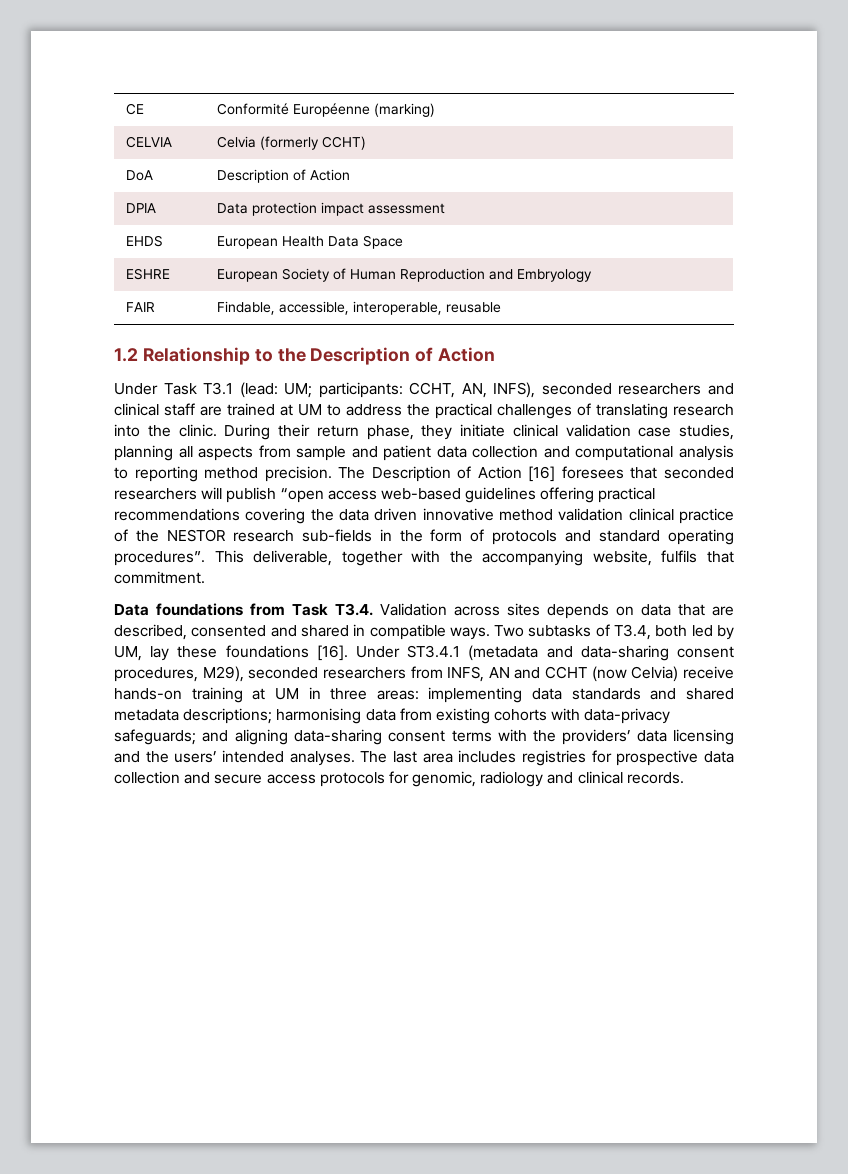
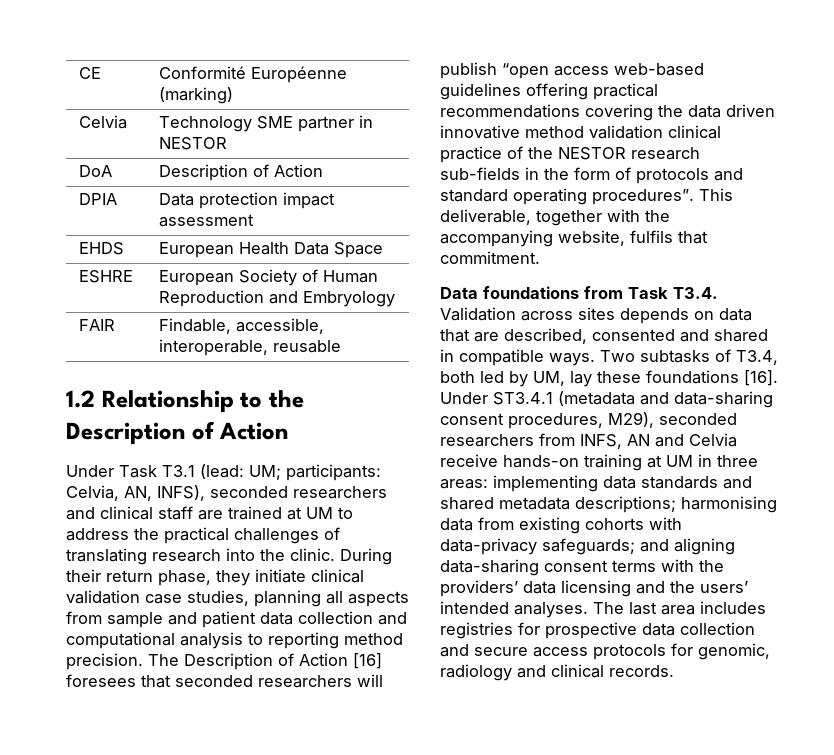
[125,136,172,148] [216,136,366,150] CELVIA | Celvia (formerly CCHT) -> [78,115,127,129] [158,115,373,132] [158,137,227,150] Celvia | Technology SME partner in NESTOR
[409,382,456,398] CCHT, -> [66,485,119,501] Celvia,
[545,666,679,682] CCHT (now Celvia) -> [689,433,737,447] Celvia

